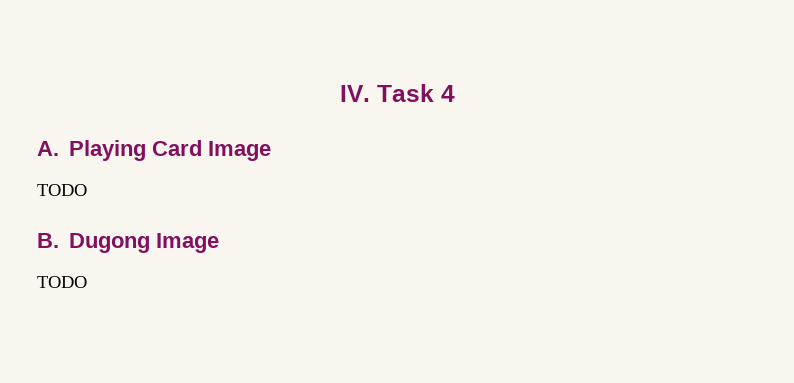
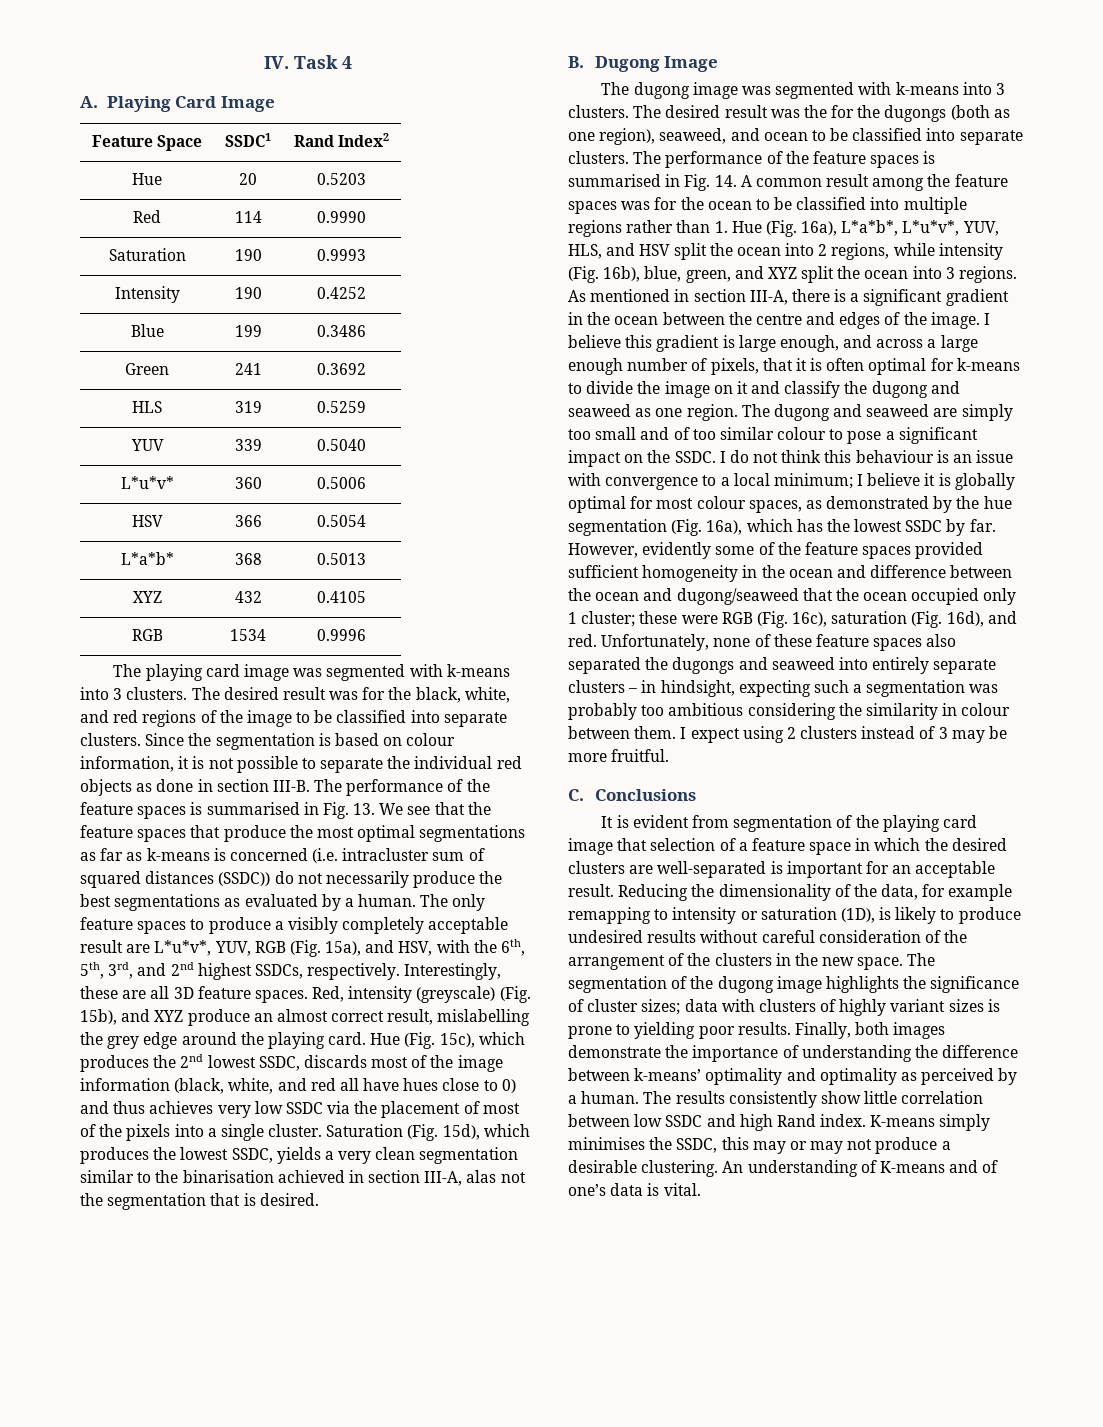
[37,184,87,196] [37,233,219,253] [37,276,87,288] // TODO // B. Dugong Image // TODO -> [91,135,203,151] [225,133,271,147] [293,133,390,147] [132,173,162,185] [239,173,257,185] [317,173,366,185] [133,210,161,223] [234,211,262,223] [317,211,366,223] [108,248,186,261] [234,249,262,261] [317,249,366,261] [114,286,180,303] [234,287,262,299] [317,287,366,299] [130,324,164,337] [234,325,262,337] [317,325,366,337] [125,363,169,375] [234,363,262,375] [317,363,366,375] [132,401,162,413] [234,401,262,413] [317,401,366,413] [130,439,164,451] [234,439,262,451] [317,439,366,451] [120,476,174,489] [234,477,262,489] [317,477,366,489] [132,515,163,527] [234,515,262,527] [317,515,366,527] [120,552,174,565] [234,553,262,565] [317,553,366,565] [132,591,162,603] [234,591,262,603] [317,591,366,603] [131,629,163,641] [230,629,266,641] [317,629,366,641] [113,664,510,681] [80,687,510,703] [80,710,507,727] [80,733,456,750] [80,756,522,773] [80,779,490,796] [80,802,491,819] [80,825,526,842] [80,848,485,863] [80,871,503,888] [80,894,486,911] [80,917,509,934] [80,939,526,957] [80,962,502,980] [80,986,531,1003] [80,1009,531,1026] [80,1032,525,1049] [80,1054,503,1072] [80,1078,516,1094] [80,1101,520,1118] [80,1124,530,1141] [80,1147,519,1164] [80,1170,526,1186] [80,1193,319,1210] [568,56,719,72] [601,82,1005,99] [568,105,1010,122] [568,128,1023,145] [568,151,936,168] [568,174,1008,191] [568,197,967,214] [568,220,999,237] [568,243,1003,260] [568,266,1018,283] [568,289,1009,306] [568,312,991,329] [568,335,978,352] [568,358,1020,375] [568,381,960,398] [568,404,1013,421] [568,427,978,444] [568,450,1014,467] [568,473,1015,490] [568,496,1012,513] [568,519,996,536] [568,542,984,559] [568,565,1013,582] [568,588,1017,605] [568,611,1017,628] [568,634,957,651] [568,657,997,674] [568,680,999,697] [568,703,1011,720] [568,726,1008,743] [568,749,670,762] [568,789,696,801] [601,815,977,832] [568,838,1007,855] [568,861,996,878] [568,884,1013,901] [568,907,1021,924] [568,930,968,943] [568,953,936,970] [568,976,1020,993] [568,999,1000,1016] [568,1022,946,1039] [568,1045,1019,1062] [568,1068,1018,1085] [568,1091,984,1108] [568,1114,991,1131] [568,1137,951,1154] [568,1160,999,1177] [568,1183,701,1196] // Feature Space | SSDC1 | Rand Index2 // Hue | 20 | 0.5203 // Red | 114 | 0.9990 // Saturation | 190 | 0.9993 // Intensity | 190 | 0.4252 // Blue | 199 | 0.3486 // Green | 241 | 0.3692 // HLS | 319 | 0.5259 // YUV | 339 | 0.5040 // L*u*v* | 360 | 0.5006 // HSV | 366 | 0.5054 // L*a*b* | 368 | 0.5013 // XYZ | 432 | 0.4105 // RGB | 1534 | 0.9996 // The playing card image was segmented with k-means into 3 clusters. The desired result was for the black, white, and red regions of the image to be classified into separate clusters. Since the segmentation is based on colour information, it is not possible to separate the individual red objects as done in section III-B. The performance of the feature spaces is summarised in Fig. 13. We see that the feature spaces that produce the most optimal segmentations as far as k-means is concerned (i.e. intracluster sum of squared distances (SSDC)) do not necessarily produce the best segmentations as evaluated by a human. The only feature spaces to produce a visibly completely acceptable result are L*u*v*, YUV, RGB (Fig. 15a), and HSV, with the 6th, 5th, 3rd, and 2nd highest SSDCs, respectively. Interestingly, these are all 3D feature spaces. Red, intensity (greyscale) (Fig. 15b), and XYZ produce an almost correct result, mislabelling the grey edge around the playing card. Hue (Fig. 15c), which produces the 2nd lowest SSDC, discards most of the image information (black, white, and red all have hues close to 0) and thus achieves very low SSDC via the placement of most of the pixels into a single cluster. Saturation (Fig. 15d), which produces the lowest SSDC, yields a very clean segmentation similar to the binarisation achieved in section III-A, alas not the segmentation that is desired. // B. Dugong Image // The dugong image was segmented with k-means into 3 clusters. The desired result was the for the dugongs (both as one region), seaweed, and ocean to be classified into separate clusters. The performance of the feature spaces is summarised in Fig. 14. A common result among the feature spaces was for the ocean to be classified into multiple regions rather than 1. Hue (Fig. 16a), L*a*b*, L*u*v*, YUV, HLS, and HSV split the ocean into 2 regions, while intensity (Fig. 16b), blue, green, and XYZ split the ocean into 3 regions. As mentioned in section III-A, there is a significant gradient in the ocean between the centre and edges of the image. I believe this gradient is large enough, and across a large enough number of pixels, that it is often optimal for k-means to divide the image on it and classify the dugong and seaweed as one region. The dugong and seaweed are simply too small and of too similar colour to pose a significant impact on the SSDC. I do not think this behaviour is an issue with convergence to a local minimum; I believe it is globally optimal for most colour spaces, as demonstrated by the hue segmentation (Fig. 16a), which has the lowest SSDC by far. However, evidently some of the feature spaces provided sufficient homogeneity in the ocean and difference between the ocean and dugong/seaweed that the ocean occupied only 1 cluster; these were RGB (Fig. 16c), saturation (Fig. 16d), and red. Unfortunately, none of these feature spaces also separated the dugongs and seaweed into entirely separate clusters – in hindsight, expecting such a segmentation was probably too ambitious considering the similarity in colour between them. I expect using 2 clusters instead of 3 may be more fruitful. // C. Conclusions // It is evident from segmentation of the playing card image that selection of a feature space in which the desired clusters are well-separated is important for an acceptable result. Reducing the dimensionality of the data, for example remapping to intensity or saturation (1D), is likely to produce undesired results without careful consideration of the arrangement of the clusters in the new space. The segmentation of the dugong image highlights the significance of cluster sizes; data with clusters of highly variant sizes is prone to yielding poor results. Finally, both images demonstrate the importance of understanding the difference between k-means’ optimality and optimality as perceived by a human. The results consistently show little correlation between low SSDC and high Rand index. K-means simply minimises the SSDC, this may or may not produce a desirable clustering. An understanding of K-means and of one’s data is vital.

